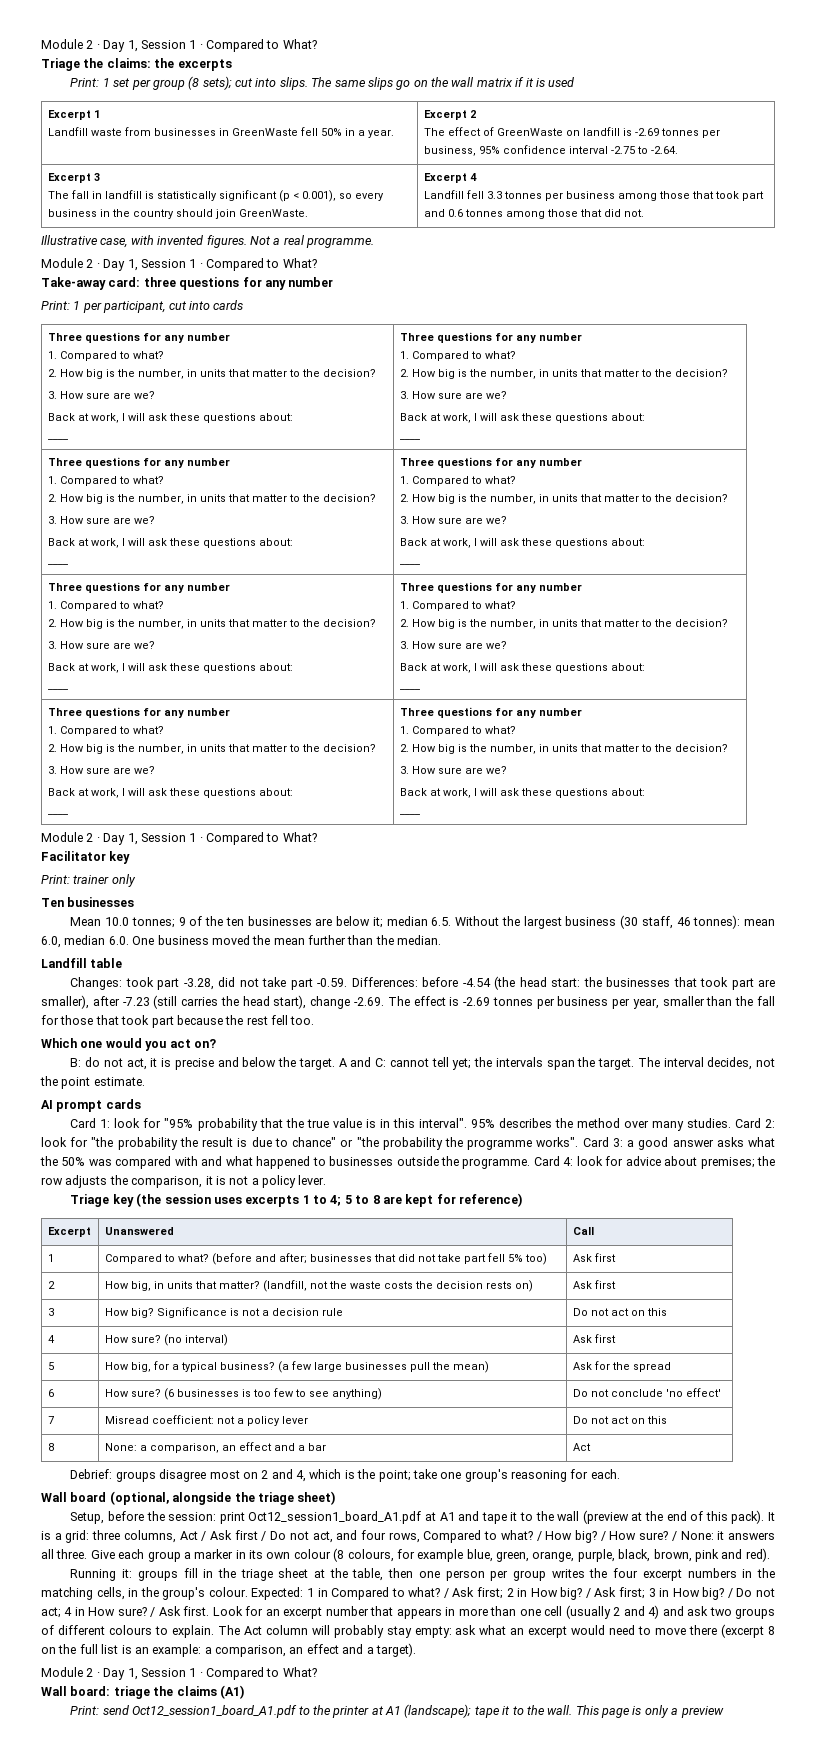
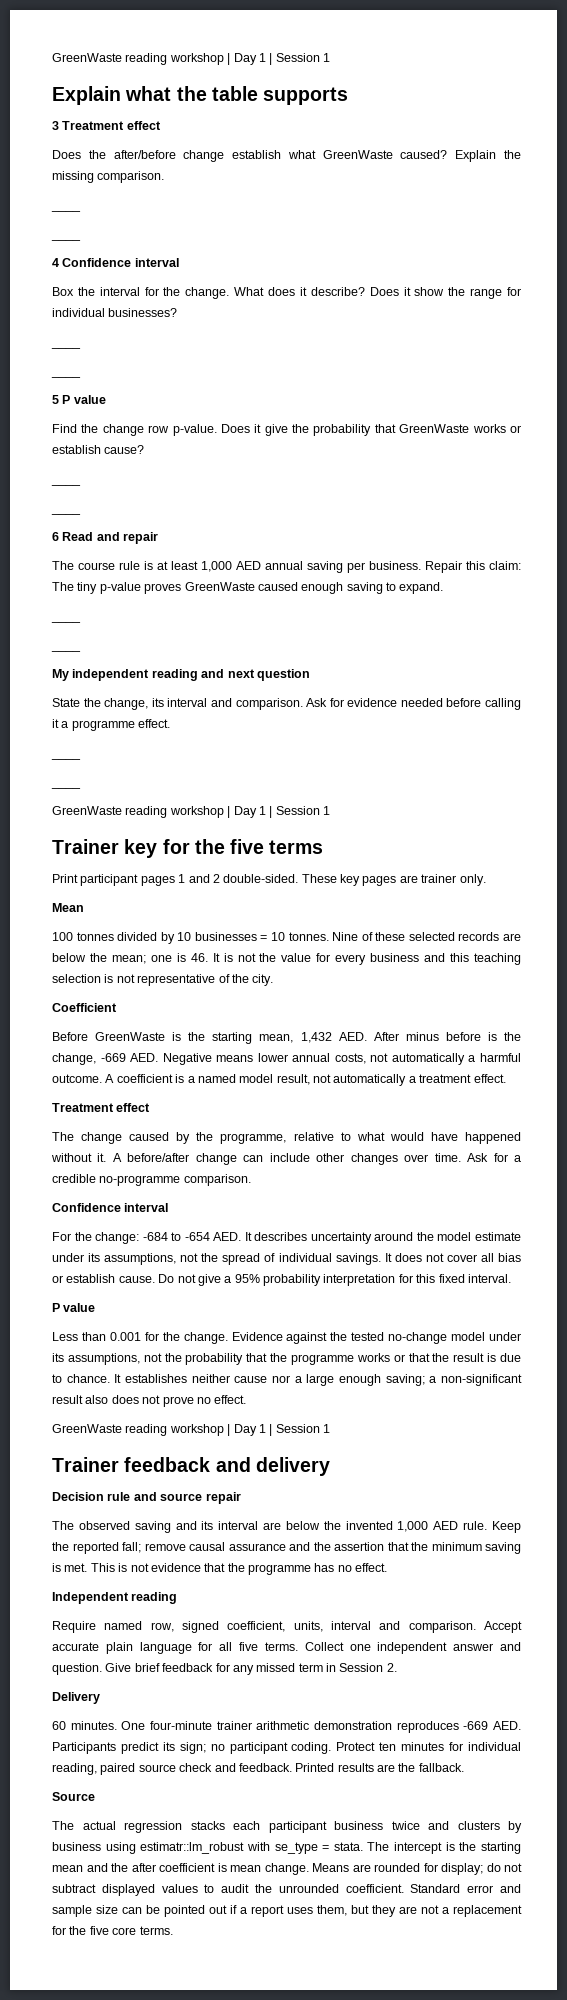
[41,39,317,52] [41,58,232,71] [70,76,575,90] [47,110,100,120] [47,127,394,138] [423,110,476,120] [423,127,720,138] [423,145,678,156] [47,173,100,183] [47,190,384,202] [47,209,308,219] [423,173,477,183] [423,190,764,201] [423,209,644,219] [41,235,374,248] [41,258,317,271] [41,277,334,290] [41,300,244,313] [47,332,230,343] [47,351,164,361] [47,369,376,379] [47,391,155,399] [47,413,293,423] [47,439,68,440] [399,332,582,343] [399,351,516,361] [399,369,728,379] [399,391,507,399] [399,413,645,423] [399,439,420,440] [47,457,230,468] [47,476,164,486] [47,494,376,504] [47,516,155,524] [47,538,293,548] [47,564,68,565] [399,457,582,468] [399,476,516,486] [399,494,728,504] [399,516,507,524] [399,538,645,548] [399,564,420,565] [47,582,230,593] [47,601,164,611] [47,619,376,629] [47,641,155,649] [47,663,293,673] [47,689,68,690] [399,582,582,593] [399,601,516,611] [399,619,728,629] [399,641,507,649] [399,663,645,673] [399,689,420,690] [47,707,230,718] [47,726,164,736] [47,744,376,754] [47,766,155,774] [47,788,293,798] [47,814,68,815] [399,707,582,718] [399,726,516,736] [399,744,728,754] [399,766,507,774] [399,788,645,798] [399,814,420,815] [41,832,317,845] [41,851,131,864] [41,874,136,887] [41,897,135,907] [70,915,775,929] [41,935,442,948] [41,958,123,968] [70,976,776,990] [41,995,775,1009] [41,1015,315,1028] [41,1038,216,1051] [70,1057,775,1070] [40,1076,145,1089] [41,1099,141,1112] [70,1118,775,1131] [41,1137,178,1150] Module 2 · Day 1, Session 1 · Compared to What? // Triage the claims: the excerpts // Print: 1 set per group (8 sets); cut into slips. The same slips go on the wall matrix if it is used // Excerpt 1 // Landfill waste from businesses in GreenWaste fell 50% in a year. | Excerpt 2 // The effect of GreenWaste on landfill is -2.69 tonnes per business, 95% confidence interval -2.75 to -2.64. // Excerpt 3 // The fall in landfill is statistically significant (p < 0.001), so every business in the country should join GreenWaste. | Excerpt 4 // Landfill fell 3.3 tonnes per business among those that took part and 0.6 tonnes among those that did not. // Illustrative case, with invented figures. Not a real programme. // Module 2 · Day 1, Session 1 · Compared to What? // Take-away card: three questions for any number // Print: 1 per participant, cut into cards // Three questions for any number // 1. Compared to what? // 2. How big is the number, in units that matter to the decision? // 3. How sure are we? // Back at work, I will ask these questions about: // ____ | Three questions for any number // 1. Compared to what? // 2. How big is the number, in units that matter to the decision? // 3. How sure are we? // Back at work, I will ask these questions about: // ____ // Three questions for any number // 1. Compared to what? // 2. How big is the number, in units that matter to the decision? // 3. How sure are we? // Back at work, I will ask these questions about: // ____ | Three questions for any number // 1. Compared to what? // 2. How big is the number, in units that matter to the decision? // 3. How sure are we? // Back at work, I will ask these questions about: // ____ // Three questions for any number // 1. Compared to what? // 2. How big is the number, in units that matter to the decision? // 3. How sure are we? // Back at work, I will ask these questions about: // ____ | Three questions for any number // 1. Compared to what? // 2. How big is the number, in units that matter to the decision? // 3. How sure are we? // Back at work, I will ask these questions about: // ____ // Three questions for any number // 1. Compared to what? // 2. How big is the number, in units that matter to the decision? // 3. How sure are we? // Back at work, I will ask these questions about: // ____ | Three questions for any number // 1. Compared to what? // 2. How big is the number, in units that matter to the decision? // 3. How sure are we? // Back at work, I will ask these questions about: // ____ // Module 2 · Day 1, Session 1 · Compared to What? // Facilitator key // Print: trainer only // Ten businesses // Mean 10.0 tonnes; 9 of the ten businesses are below it; median 6.5. Without the largest business (30 staff, 46 tonnes): mean 6.0, median 6.0. One business moved the mean further than the median. // Landfill table // Changes: took part -3.28, did not take part -0.59. Differences: before -4.54 (the head start: the businesses that took part are smaller), after -7.23 (still carries the head start), change -2.69. The effect is -2.69 tonnes per business per year, smaller than the fall for those that took part because the rest fell too. // Which one would you act on? // B: do not act, it is precise and below the target. A and C: cannot tell yet; the intervals span the target. The interval decides, not the point estimate. // AI prompt cards // Card 1: look for "95% probability that the true value is in this interval". 95% describes the method over many studies. Card 2: look for "the probability -> [52,53,330,65] [52,86,349,105] [52,121,161,130] [52,150,521,162] [52,171,165,183] [51,209,81,212] [51,238,81,241] [52,258,179,267] [52,287,521,299] [52,308,178,317] [51,346,81,349] [51,375,81,378] [52,395,106,404] [52,424,521,436] [52,445,145,454] [51,483,81,486] [51,512,81,515] [52,532,159,544] [52,561,521,573] [52,582,444,594] [51,620,81,623] [51,649,81,652] [52,669,310,681] [52,698,521,710] [52,719,171,731] [51,757,81,760] [51,786,81,789] [52,806,330,818] [52,839,324,858] [52,874,486,886] [52,903,84,912] [52,932,521,944] [52,953,521,965] [52,974,274,986] [52,1003,117,1012] [52,1032,521,1044] [52,1053,521,1065] [52,1074,506,1086] [52,1103,151,1112] [52,1132,521,1144] [51,1153,521,1165] [52,1174,251,1186] [52,1203,169,1212] [52,1232,521,1244] [52,1253,521,1265] [52,1274,511,1286] [52,1303,96,1312] [52,1332,521,1344] [52,1353,430,1365] GreenWaste reading workshop | Day 1 | Session 1 // Explain what the table supports // 3 Treatment effect // Does the after/before change establish what GreenWaste caused? Explain the missing comparison. // ____ // ____ // 4 Confidence interval // Box the interval for the change. What does it describe? Does it show the range for individual businesses? // ____ // ____ // 5 P value // Find the change row p-value. Does it give the probability that GreenWaste works or establish cause? // ____ // ____ // 6 Read and repair // The course rule is at least 1,000 AED annual saving per business. Repair this claim: The tiny p-value proves GreenWaste caused enough saving to expand. // ____ // ____ // My independent reading and next question // State the change, its interval and comparison. Ask for evidence needed before calling it a programme effect. // ____ // ____ // GreenWaste reading workshop | Day 1 | Session 1 // Trainer key for the five terms // Print participant pages 1 and 2 double-sided. These key pages are trainer only. // Mean // 100 tonnes divided by 10 businesses = 10 tonnes. Nine of these selected records are below the mean; one is 46. It is not the value for every business and this teaching selection is not representative of the city. // Coefficient // Before GreenWaste is the starting mean, 1,432 AED. After minus before is the change, -669 AED. Negative means lower annual costs, not automatically a harmful outcome. A coefficient is a named model result, not automatically a treatment effect. // Treatment effect // The change caused by the programme, relative to what would have happened without it. A before/after change can include other changes over time. Ask for a credible no-programme comparison. // Confidence interval // For the change: -684 to -654 AED. It describes uncertainty around the model estimate under its assumptions, not the spread of individual savings. It does not cover all bias or establish cause. Do not give a 95% probability interpretation for this fixed interval. // P value // Less than 0.001 for the change. Evidence against the tested no-change model under its assumptions, not the probability that the programme works or that
[292,1137,776,1150] [40,1156,776,1169] [41,1175,327,1188] [70,1193,522,1207] [47,1227,91,1237] [104,1227,174,1235] [572,1227,594,1235] [47,1254,54,1262] [104,1253,547,1265] [572,1253,616,1262] [47,1281,55,1289] [104,1280,533,1292] [572,1280,616,1289] [47,1308,54,1316] [104,1307,343,1318] [572,1308,667,1316] [47,1335,55,1343] [104,1334,228,1346] [572,1334,616,1343] [47,1362,54,1370] [104,1361,489,1373] [572,1361,671,1372] [47,1389,54,1397] [104,1388,382,1400] [572,1388,721,1397] [47,1416,54,1424] [104,1415,308,1426] [572,1416,667,1424] [47,1443,54,1451] [104,1442,326,1453] [572,1443,591,1451] [70,1469,620,1482] [41,1491,336,1505] [70,1510,776,1524] [41,1530,775,1543] [41,1548,770,1562] [70,1568,776,1581] [41,1587,775,1600] [41,1605,776,1619] [41,1624,776,1638] [41,1643,416,1657] [41,1667,317,1680] [41,1685,244,1699] [70,1704,724,1718] chance" or "the probability the programme works". Card 3: a good answer asks what the 50% was compared with and what happened to businesses outside the programme. Card 4: look for advice about premises; the row adjusts the comparison, it is not a policy lever. // Triage key (the session uses excerpts 1 to 4; 5 to 8 are kept for reference) // Excerpt | Unanswered | Call // 1 | Compared to what? (before and after; businesses that did not take part fell 5% too) | Ask first // 2 | How big, in units that matter? (landfill, not the waste costs the decision rests on) | Ask first // 3 | How big? Significance is not a decision rule | Do not act on this // 4 | How sure? (no interval) | Ask first // 5 | How big, for a typical business? (a few large businesses pull the mean) | Ask for the spread // 6 | How sure? (6 businesses is too few to see anything) | Do not conclude 'no effect' // 7 | Misread coefficient: not a policy lever | Do not act on this // 8 | None: a comparison, an effect and a bar | Act // Debrief: groups disagree most on 2 and 4, which is the point; take one group's reasoning for each. // Wall board (optional, alongside the triage sheet) // Setup, before the session: print Oct12_session1_board_A1.pdf at A1 and tape it to the wall (preview at the end of this pack). It is a grid: three columns, Act / Ask first / Do not act, and four rows, Compared to what? / How big? / How sure? / None: it answers all three. Give each group a marker in its own colour (8 colours, for example blue, green, orange, purple, black, brown, pink and red). // Running it: groups fill in the triage sheet at the table, then one person per group writes the four excerpt numbers in the matching cells, in the group's colour. Expected: 1 in Compared to what? / Ask first; 2 in How big? / Ask first; 3 in How big? / Do not act; 4 in How sure? / Ask first. Look for an excerpt number that appears in more than one cell (usually 2 and 4) and ask two groups of different colours to explain. The Act column will probably stay empty: ask what an excerpt would need to move there (excerpt 8 on the full list is an example: a comparison, an effect and a target). // Module 2 · Day 1, Session 1 · Compared to What? // Wall board: triage the claims (A1) // Print: send Oct12_session1_board_A1.pdf to the printer at A1 (landscape); tape it to the wall. This page is only a preview -> [66,1374,522,1386] [52,1395,247,1407] [52,1424,330,1436] [52,1457,330,1476] [52,1492,241,1504] [52,1521,522,1533] [52,1542,521,1554] [52,1563,388,1575] [52,1592,178,1604] [52,1621,522,1633] [52,1642,521,1654] [52,1663,397,1675] [52,1692,100,1704] [52,1721,521,1733] [52,1742,522,1754] [52,1763,464,1775] [52,1792,95,1801] [52,1821,522,1833] [52,1842,521,1854] [52,1863,522,1875] [52,1884,522,1896] [52,1905,522,1917] [52,1926,173,1935] chance. It establishes neither cause nor a large enough saving; a non-significant result also does not prove no effect. // GreenWaste reading workshop | Day 1 | Session 1 // Trainer feedback and delivery // Decision rule and source repair // The observed saving and its interval are below the invented 1,000 AED rule. Keep the reported fall; remove causal assurance and the assertion that the minimum saving is met. This is not evidence that the programme has no effect. // Independent reading // Require named row, signed coefficient, units, interval and comparison. Accept accurate plain language for all five terms. Collect one independent answer and question. Give brief feedback for any missed term in Session 2. // Delivery // 60 minutes. One four-minute trainer arithmetic demonstration reproduces -669 AED. Participants predict its sign; no participant coding. Protect ten minutes for individual reading, paired source check and feedback. Printed results are the fallback. // Source // The actual regression stacks each participant business twice and clusters by business using estimatr::lm_robust with se_type = stata. The intercept is the starting mean and the after coefficient is mean change. Means are rounded for display; do not subtract displayed values to audit the unrounded coefficient. Standard error and sample size can be pointed out if a report uses them, but they are not a replacement for the five core terms.

